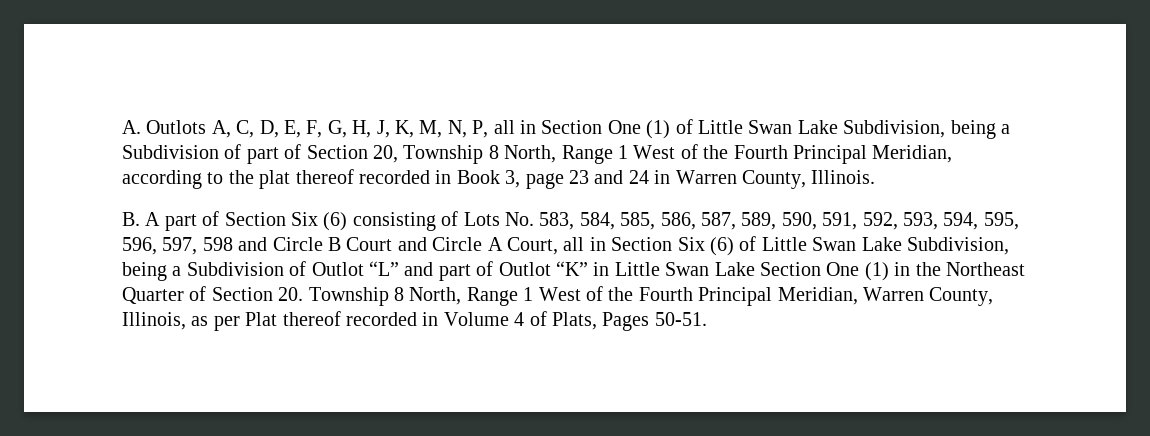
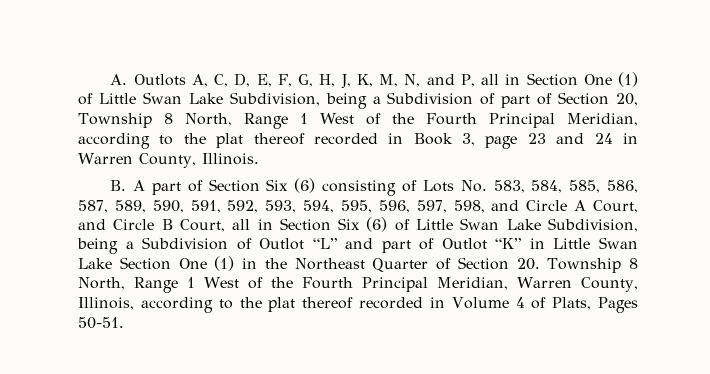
(467, 129) none -> [426,74,455,85] and
[202,237,503,251] 598 and Circle B Court and Circle A -> [453,200,638,213] [78,219,173,230] 598, and Circle A Court, and Circle B
[191,312,278,331] as per Plat -> [140,297,296,313] according to the plat

